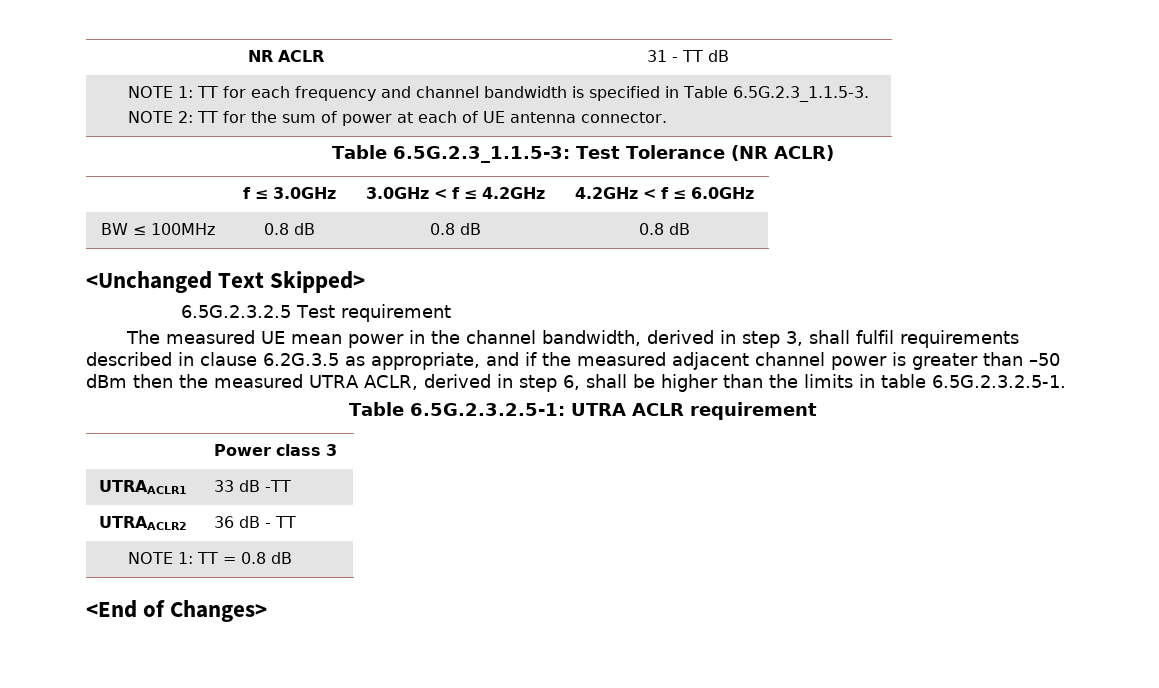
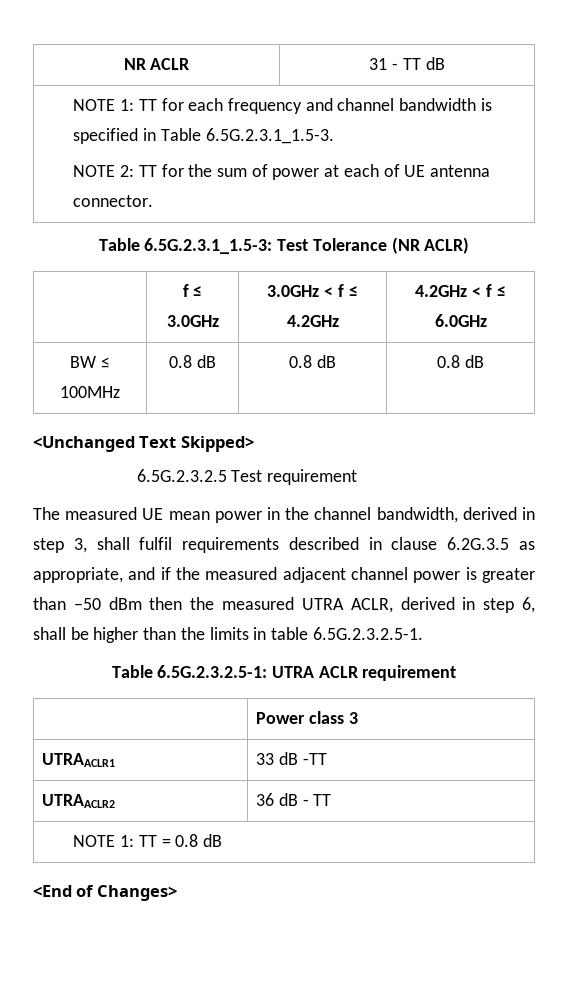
[732,86,869,102] 6.5G.2.3_1.1.5-3. -> [205,128,334,144] 6.5G.2.3.1_1.5-3.
[393,146,571,163] 6.5G.2.3_1.1.5-3: -> [144,238,273,254] 6.5G.2.3.1_1.5-3:

